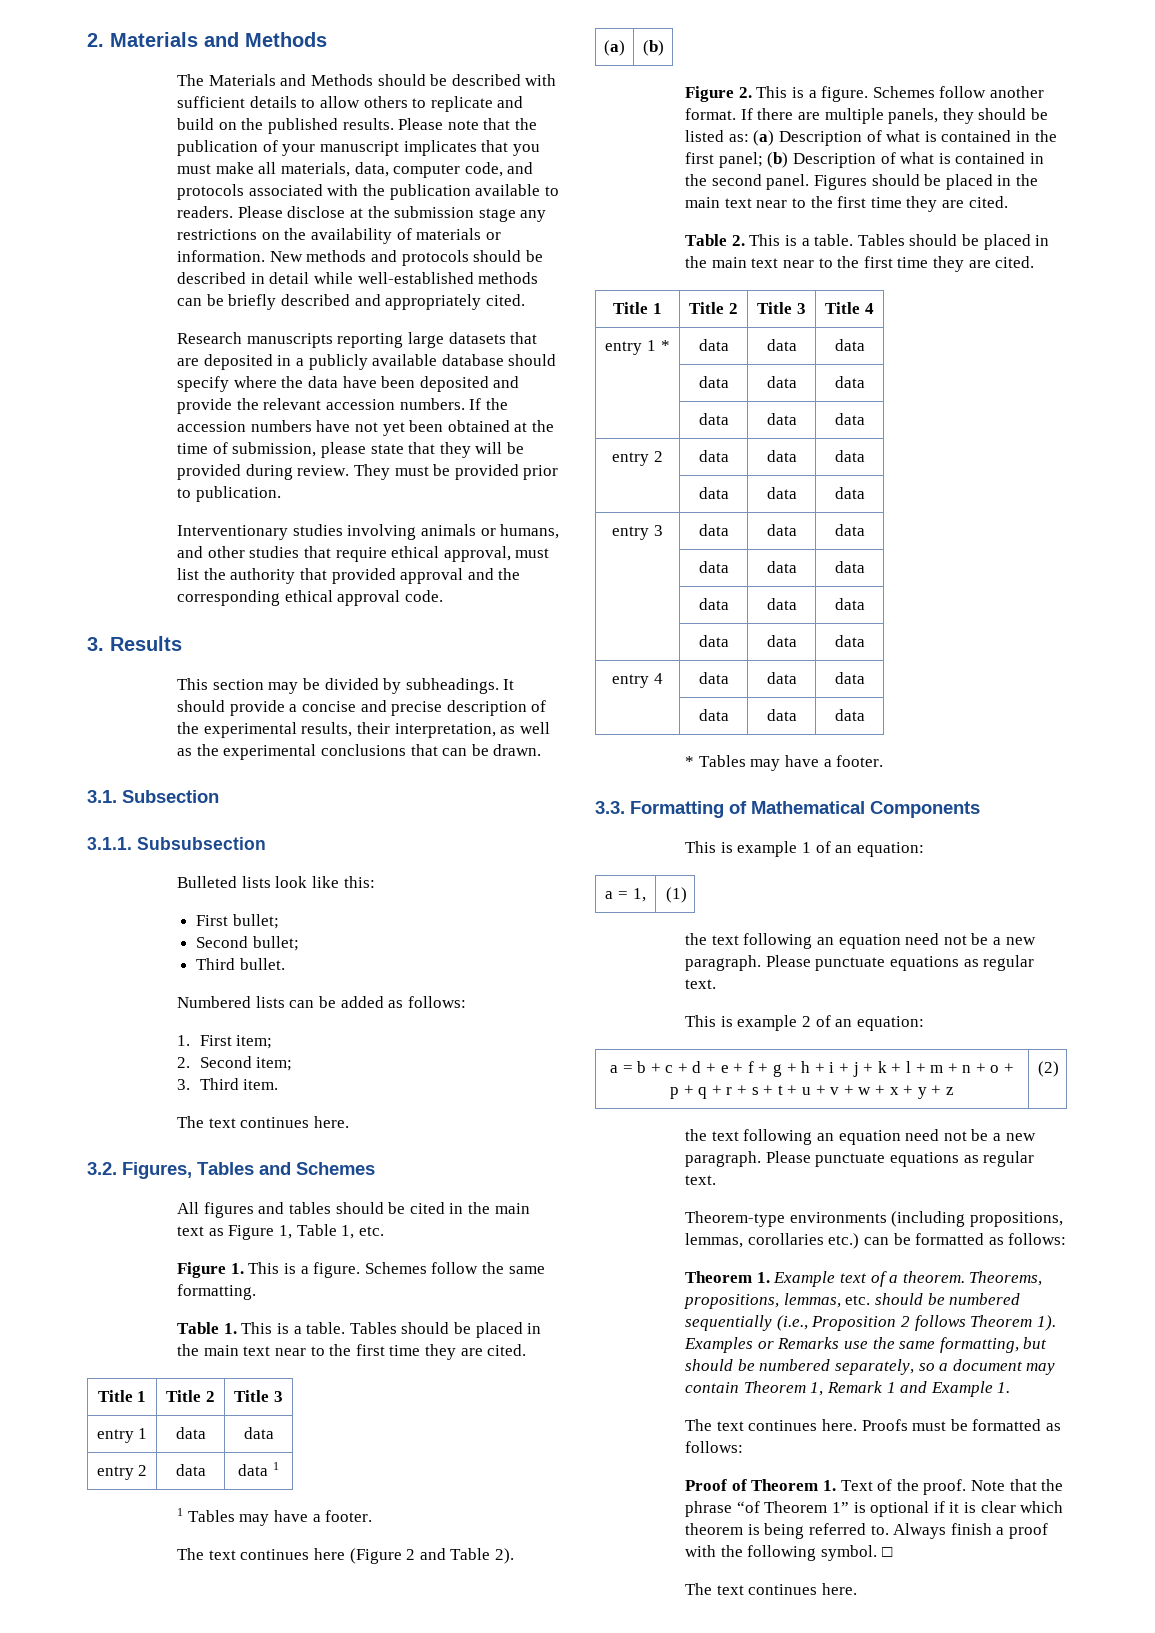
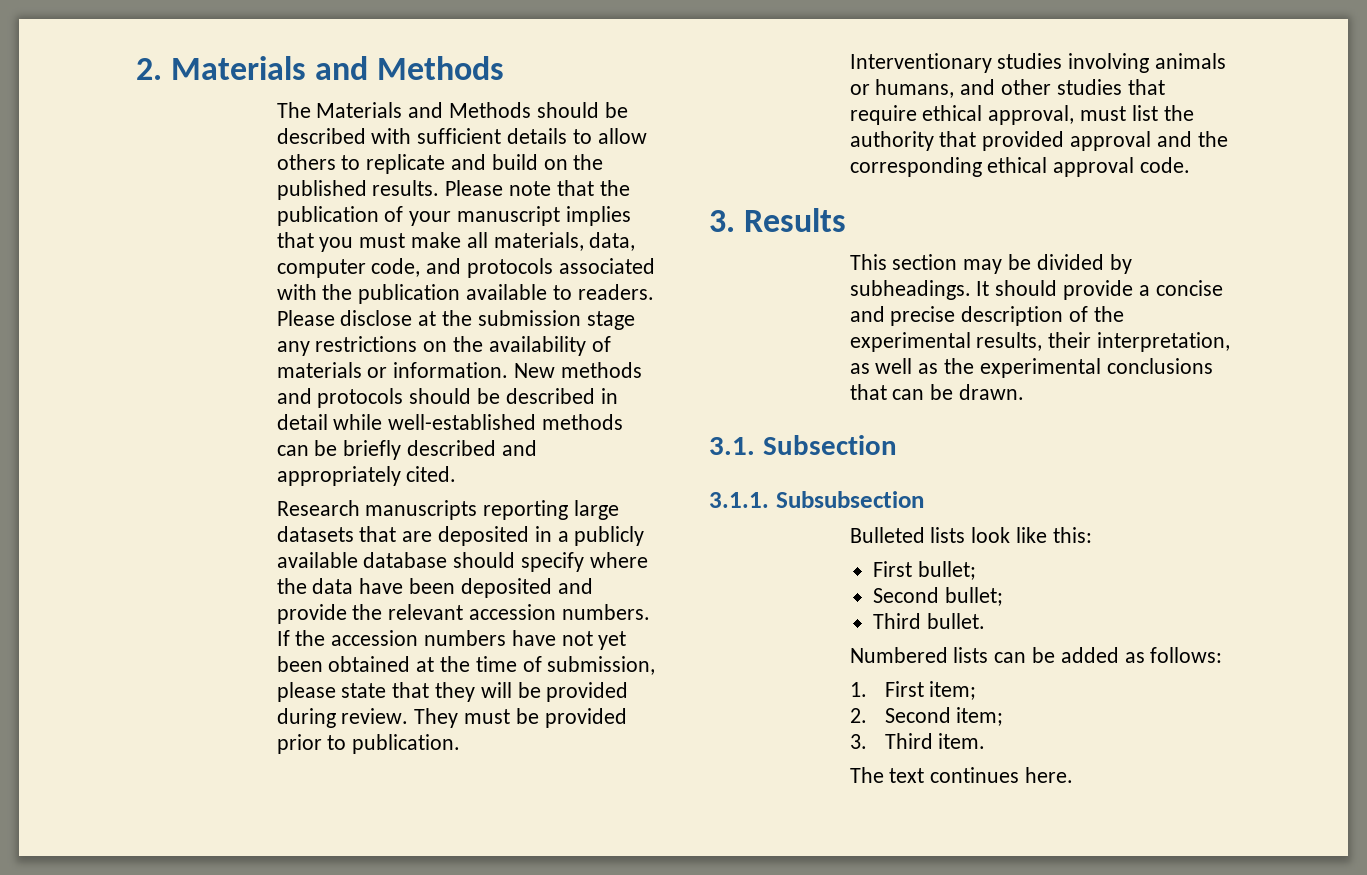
[403,140,477,156] implicates -> [565,206,631,226] implies
[87,1162,375,1179] [177,1202,530,1218] [177,1224,384,1240] [177,1262,545,1278] [177,1284,257,1300] [177,1322,542,1338] [177,1344,527,1360] [97,1390,147,1402] [166,1390,215,1402] [234,1390,283,1402] [96,1428,148,1443] [175,1427,206,1439] [243,1427,274,1439] [96,1465,148,1480] [175,1464,206,1476] [238,1462,279,1476] [177,1508,373,1526] [177,1548,515,1564] [604,40,625,56] [642,40,664,56] [685,86,1045,102] [685,108,1049,124] [685,130,1057,146] [685,152,1045,168] [685,174,1039,190] [685,196,1008,212] [685,234,1050,250] [685,256,1035,272] [613,302,662,314] [689,302,738,314] [757,302,806,314] [825,302,874,314] [605,340,670,355] [698,339,729,351] [766,339,797,351] [834,339,865,351] [698,376,729,388] [766,376,797,388] [834,376,865,388] [698,413,729,425] [766,413,797,425] [834,413,865,425] [612,451,663,466] [698,450,729,462] [766,450,797,462] [834,450,865,462] [698,487,729,499] [766,487,797,499] [834,487,865,499] [612,525,663,540] [698,524,729,536] [766,524,797,536] [834,524,865,536] [698,561,729,573] [766,561,797,573] [834,561,865,573] [698,598,729,610] [766,598,797,610] [834,598,865,610] [698,635,729,647] [766,635,797,647] [834,635,865,647] [612,673,663,688] [698,672,729,684] [766,672,797,684] [834,672,865,684] [698,709,729,721] [766,709,797,721] [834,709,865,721] [685,755,884,771] [595,801,980,818] [685,841,924,857] [605,888,646,902] [665,887,687,903] [685,933,1036,949] [685,955,1035,971] [685,979,717,989] [685,1015,924,1031] [609,1061,1015,1077] [670,1085,954,1099] [1037,1061,1059,1077] [685,1129,1036,1145] [685,1151,1035,1167] [685,1175,717,1185] [685,1211,1064,1227] [685,1233,1067,1249] [685,1271,1043,1287] [684,1293,1021,1309] [685,1315,1056,1331] [684,1337,1048,1353] [685,1359,1056,1375] [685,1381,1011,1397] [685,1419,1062,1431] [685,1441,744,1453] [685,1479,1064,1495] [685,1501,1064,1517] [685,1523,1049,1539] [685,1545,893,1561] [685,1583,858,1595] // 3.2. Figures, Tables and Schemes // All figures and tables should be cited in the main text as Figure 1, Table 1, etc. // Figure 1. This is a figure. Schemes follow the same formatting. // Table 1. This is a table. Tables should be placed in the main text near to the first time they are cited. // Title 1 | Title 2 | Title 3 // entry 1 | data | data // entry 2 | data | data 1 // 1 Tables may have a footer. // The text continues here (Figure 2 and Table 2). // (a) | (b) // Figure 2. This is a figure. Schemes follow another format. If there are multiple panels, they should be listed as: (a) Description of what is contained in the first panel; (b) Description of what is contained in the second panel. Figures should be placed in the main text near to the first time they are cited. // Table 2. This is a table. Tables should be placed in the main text near to the first time they are cited. // Title 1 | Title 2 | Title 3 | Title 4 // entry 1 * | data | data | data // | data | data | data // | data | data | data // entry 2 | data | data | data // | data | data | data // entry 3 | data | data | data // | data | data | data // | data | data | data // | data | data | data // entry 4 | data | data | data // | data | data | data // * Tables may have a footer. // 3.3. Formatting of Mathematical Components // This is example 1 of an equation: // a = 1, | (1) // the text following an equation need not be a new paragraph. Please punctuate equations as regular text. // This is example 2 of an equation: // a = b + c + d + e + f + g + h + i + j + k + l + m + n + o + p + q + r + s + t + u + v + w + x + y + z | (2) // the text following an equation need not be a new paragraph. Please punctuate equations as regular text. // Theorem-type environments (including propositions, lemmas, corollaries etc.) can be formatted as follows: // Theorem 1. Example text of a theorem. Theorems, propositions, lemmas, etc. should be numbered sequentially (i.e., Proposition 2 follows Theorem 1). Examples or Remarks use the same formatting, but should be numbered separately, so a document may contain Theorem 1, Remark 1 and Example 1. // The text continues here. Proofs must be formatted as follows: // Proof of Theorem 1. Text of the proof. Note that the phrase “of Theorem 1” is optional if it is clear which theorem is being referred to. Always finish a proof with the following symbol. □ // The text continues here. -> (1073, 775) none

